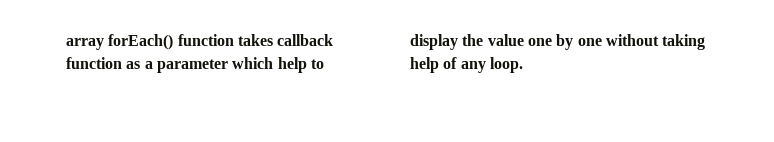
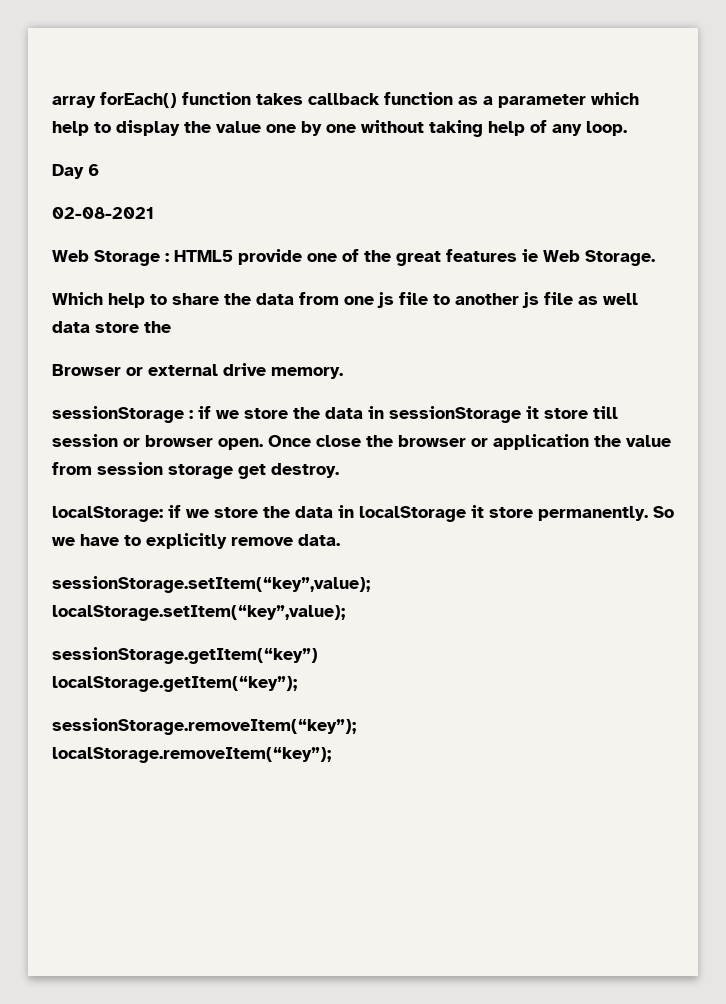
(523, 65) none -> [52,164,99,179] [52,207,154,219] [52,249,655,266] [52,292,638,308] [52,321,171,333] [52,363,343,379] [52,406,618,423] [52,434,671,450] [52,462,339,479] [52,505,674,522] [52,533,340,549] [52,576,370,593] [52,605,345,621] [52,647,318,664] [52,676,297,692] [52,718,356,735] [52,747,331,763] // Day 6 // 02-08-2021 // Web Storage : HTML5 provide one of the great features ie Web Storage. // Which help to share the data from one js file to another js file as well data store the // Browser or external drive memory. // sessionStorage : if we store the data in sessionStorage it store till session or browser open. Once close the browser or application the value from session storage get destroy. // localStorage: if we store the data in localStorage it store permanently. So we have to explicitly remove data. // sessionStorage.setItem(“key”,value); // localStorage.setItem(“key”,value); // sessionStorage.getItem(“key”) // localStorage.getItem(“key”); // sessionStorage.removeItem(“key”); // localStorage.removeItem(“key”);

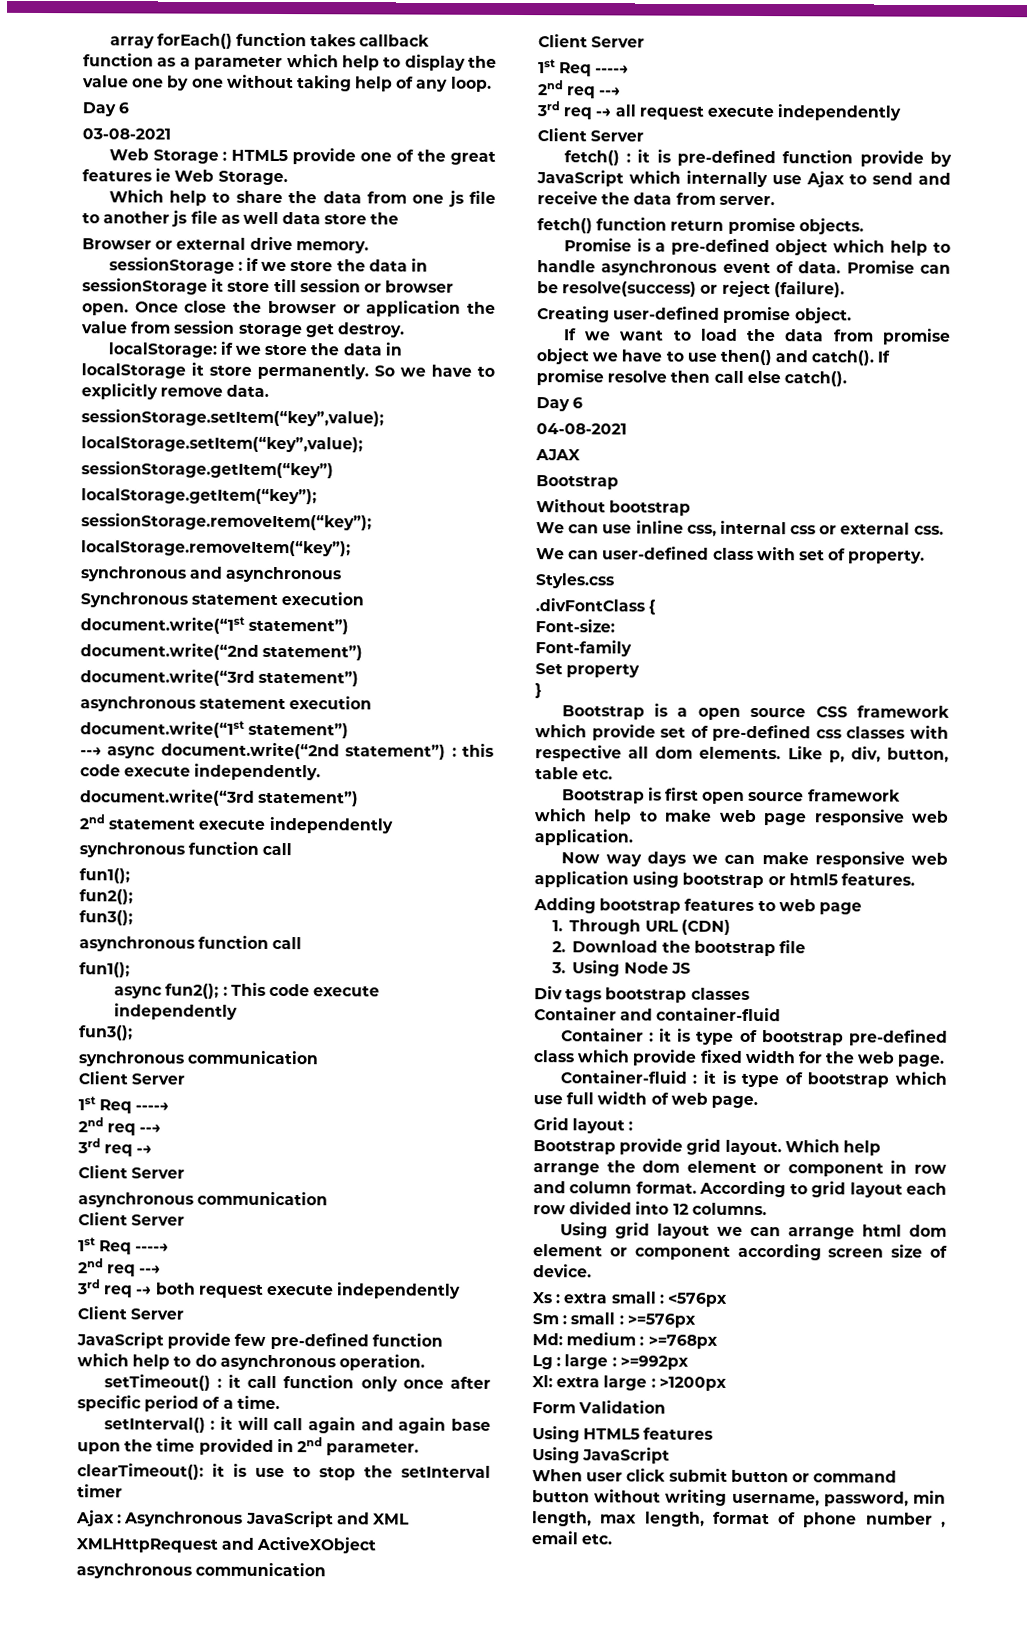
[52,207,154,219] 02-08-2021 -> [82,128,171,140] 03-08-2021
(331, 755) none -> [80,566,343,583] [80,592,365,608] [80,616,350,635] [80,643,364,661] [80,669,360,687] [80,696,373,712] [80,720,350,739] [80,742,494,760] [80,763,322,781] [80,789,360,807] [79,814,393,834] [79,841,293,858] [79,868,130,884] [79,889,133,905] [79,910,133,926] [79,935,303,952] [79,962,130,978] [114,982,381,999] [114,1003,239,1020] [79,1025,133,1041] [78,1050,320,1067] [78,1071,186,1085] [78,1096,170,1114] [78,1117,162,1136] [77,1138,153,1157] [78,1165,186,1179] [78,1191,329,1208] [78,1212,186,1226] [78,1237,170,1255] [78,1258,162,1277] [76,1279,462,1299] [77,1306,185,1320] [76,1332,443,1350] [77,1353,425,1371] [103,1374,491,1392] [77,1395,280,1412] [103,1416,491,1434] [77,1437,420,1456] [77,1463,491,1481] [77,1484,123,1498] [76,1510,410,1528] [76,1536,377,1554] [76,1562,327,1579] [538,34,646,48] [538,59,630,77] [538,80,622,99] [536,101,902,121] [537,128,645,142] [563,149,952,167] [536,170,951,188] [537,191,775,206] [537,217,864,235] [563,238,951,256] [537,260,951,276] [537,280,845,298] [537,306,852,324] [562,328,951,345] [536,348,891,366] [536,369,847,387] [536,397,584,412] [536,423,627,435] [535,449,581,461] [536,475,619,490] [536,499,692,516] [536,520,944,537] [536,546,926,564] [535,573,615,589] [535,598,656,615] [535,619,615,633] [535,640,632,657] [535,663,641,678] [535,683,542,699] [561,703,950,720] [535,724,949,742] [535,745,949,763] [535,767,614,780] [561,787,901,804] [534,808,949,826] [534,829,633,846] [560,851,948,868] [534,871,915,889] [533,897,862,915] [551,919,731,935] [551,940,806,957] [550,960,691,977] [534,986,750,1003] [534,1007,782,1022] [560,1028,948,1046] [533,1049,946,1067] [559,1070,948,1088] [533,1091,758,1109] [533,1117,634,1134] [533,1138,881,1156] [533,1160,947,1177] [533,1180,947,1198] [533,1201,767,1216] [559,1222,947,1240] [533,1243,948,1261] [533,1264,592,1278] [532,1291,728,1307] [532,1312,696,1328] [532,1332,718,1349] [532,1354,689,1370] [532,1375,727,1391] [532,1400,667,1414] [532,1426,714,1443] [532,1447,671,1464] [532,1468,898,1483] [532,1489,946,1507] [532,1511,946,1528] [531,1531,613,1545] // synchronous and asynchronous // Synchronous statement execution // document.write(“1st statement”) // document.write(“2nd statement”) // document.write(“3rd statement”) // asynchronous statement execution // document.write(“1st statement”) // --→ async document.write(“2nd statement”) : this code execute independently. // document.write(“3rd statement”) // 2nd statement execute independently // synchronous function call // fun1(); // fun2(); // fun3(); // asynchronous function call // fun1(); // async fun2(); : This code execute independently // fun3(); // synchronous communication // Client Server // 1st Req ----→ // 2nd req --→ // 3rd req -→ // Client Server // asynchronous communication // Client Server // 1st Req ----→ // 2nd req --→ // 3rd req -→ both request execute independently // Client Server // JavaScript provide few pre-defined function which help to do asynchronous operation. // setTimeout() : it call function only once after specific period of a time. // setInterval() : it will call again and again base upon the time provided in 2nd parameter. // clearTimeout(): it is use to stop the setInterval timer // Ajax : Asynchronous JavaScript and XML // XMLHttpRequest and ActiveXObject // asynchronous communication // Client Server // 1st Req ----→ // 2nd req --→ // 3rd req -→ all request execute independently // Client Server // fetch() : it is pre-defined function provide by JavaScript which internally use Ajax to send and receive the data from server. // fetch() function return promise objects. // Promise is a pre-defined object which help to handle asynchronous event of data. Promise can be resolve(success) or reject (failure). // Creating user-defined promise object. // If we want to load the data from promise object we have to use then() and catch(). If promise resolve then call else catch(). // Day 6 // 04-08-2021 // AJAX // Bootstrap // Without bootstrap // We can use inline css, internal css or external css. // We can user-defined class with set of property. // Styles.css // .divFontClass { // Font-size: // Font-family // Set property // } // Bootstrap is a open source CSS framework which provide set of pre-defined css classes with respective all dom elements. Like p, div, button, table etc. // Bootstrap is first open source framework which help to make web page responsive web application. // Now way days we can make responsive web application using bootstrap or html5 features. // Adding bootstrap features to web page // 1. Through URL (CDN) // 2. Download the bootstrap file // 3. Using Node JS // Div tags bootstrap classes // Container and container-fluid // Container : it is type of bootstrap pre-defined class which provide fixed width for the web page. // Container-fluid : it is type of bootstrap which use full width of web page. // Grid layout : // Bootstrap provide grid layout. Which help arrange the dom element or component in row and column format. According to grid layout each row divided into 12 columns. // Using grid layout we can arrange html dom element or component according screen size of device. // Xs : extra small : <576px // Sm : small : >=576px // Md: medium : >=768px // Lg : large : >=992px // Xl: extra large : >1200px // Form Validation // Using HTML5 features // Using JavaScript // When user click submit button or command button without writing username, password, min length, max length, format of phone number , email etc.

